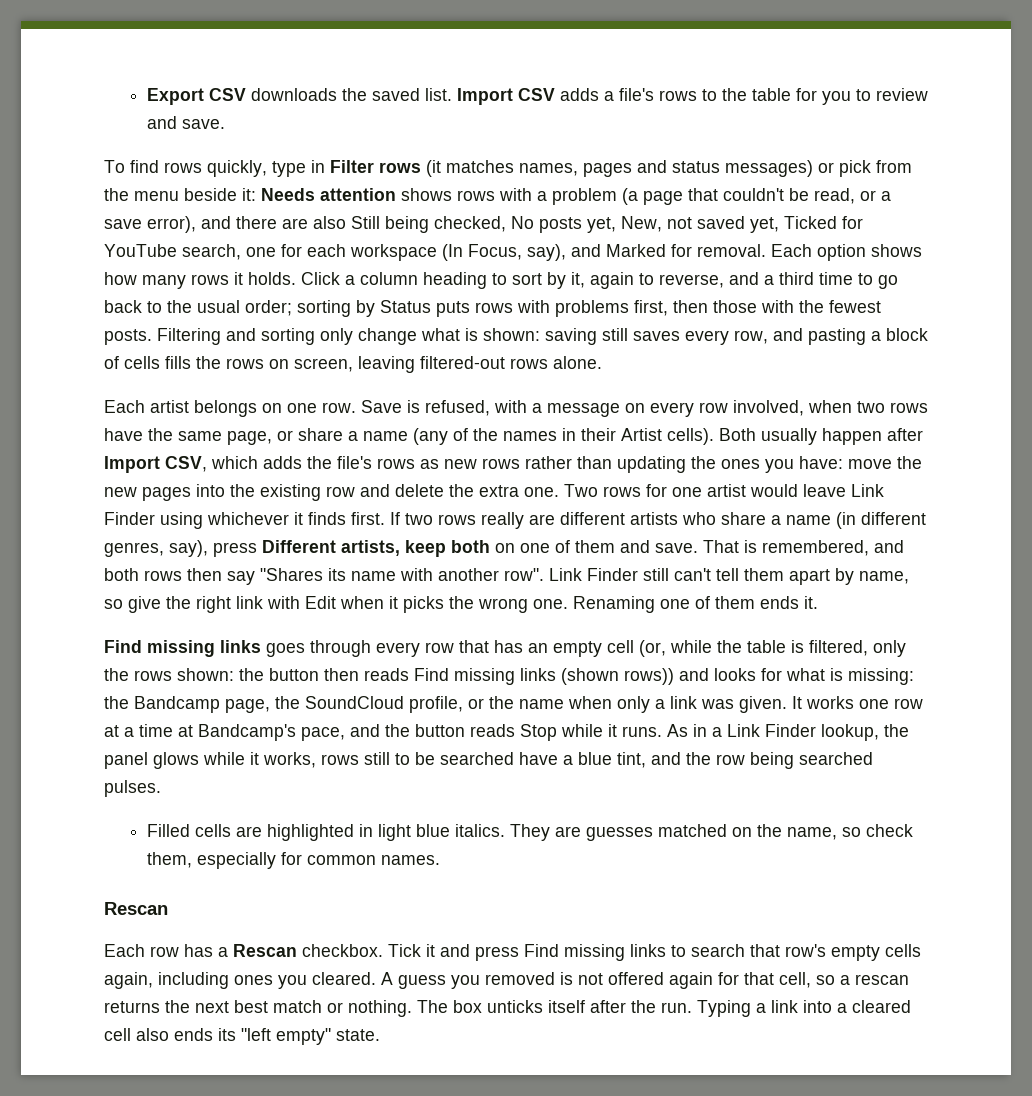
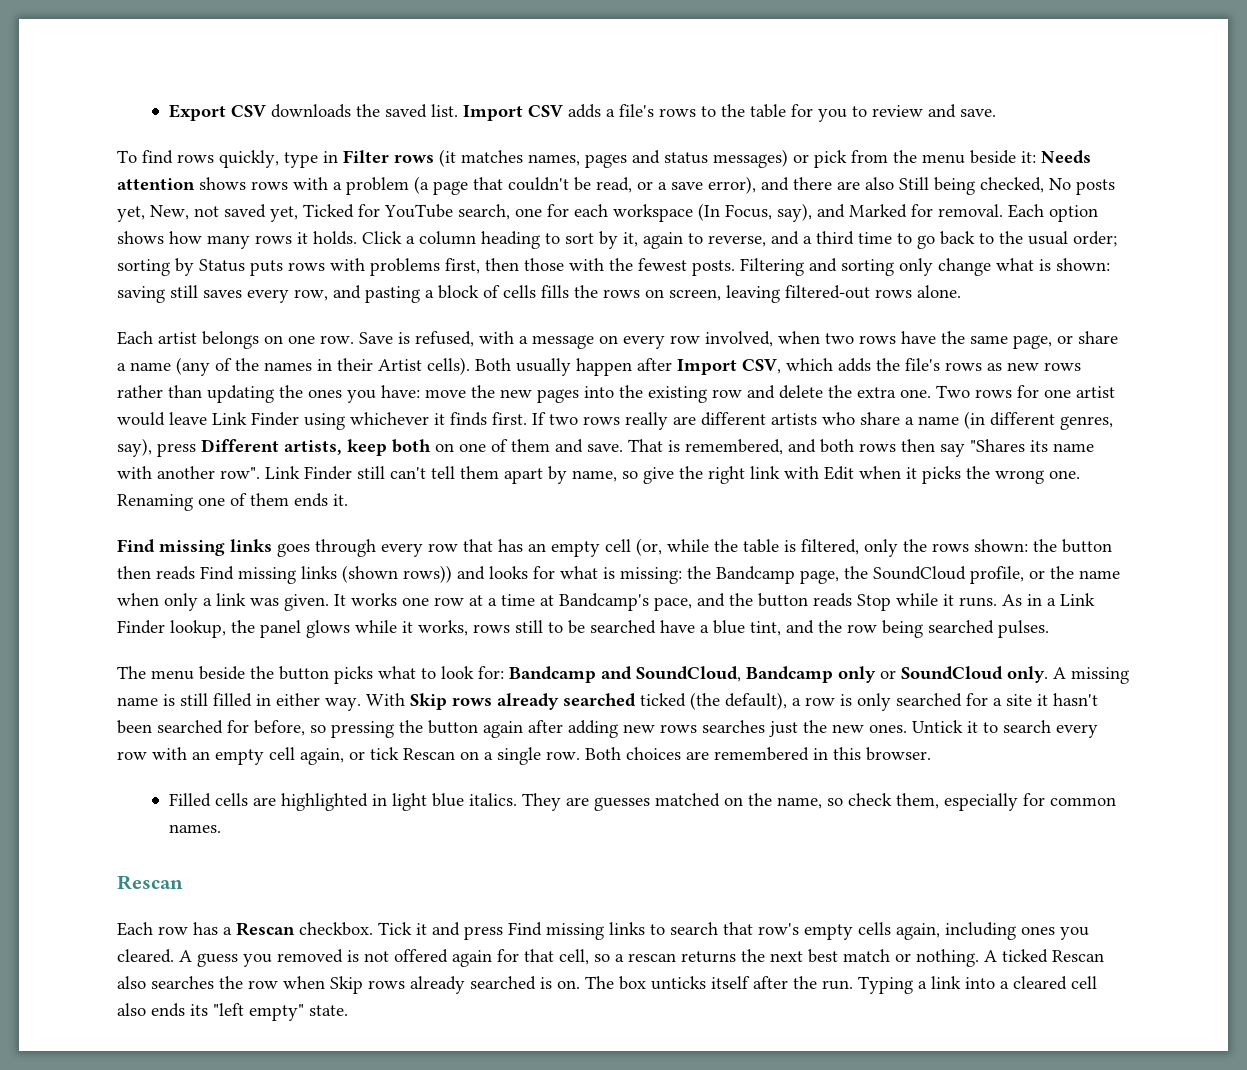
(161, 788) none -> [117,666,1129,684] [117,692,1098,711] [117,720,1098,738] [117,747,931,765] // The menu beside the button picks what to look for: Bandcamp and SoundCloud, Bandcamp only or SoundCloud only. A missing name is still filled in either way. With Skip rows already searched ticked (the default), a row is only searched for a site it hasn't been searched for before, so pressing the button again after adding new rows searches just the new ones. Untick it to search every row with an empty cell again, or tick Rescan on a single row. Both choices are remembered in this browser.
(412, 1008) none -> [984,949,1104,963] [117,976,580,994] A ticked Rescan also searches the row when Skip rows already searched is on.

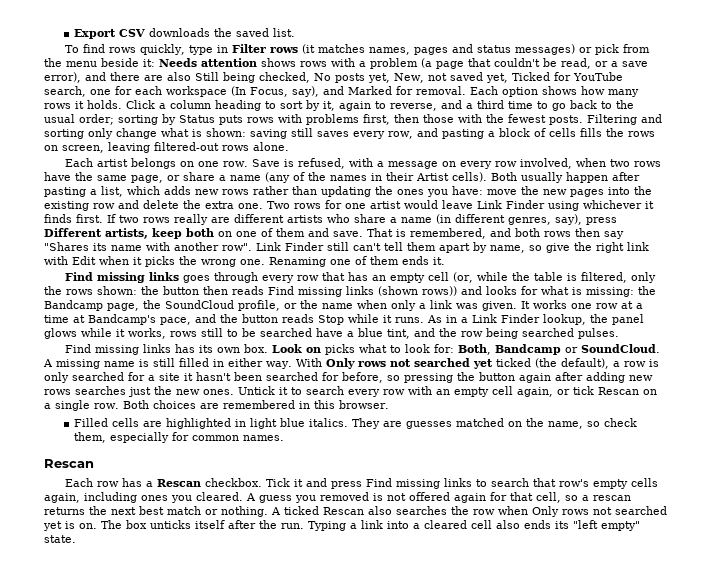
[462,104,996,122] Import CSV adds a file's rows to the table for you to review and save. -> (295, 32) none
[677,358,1002,375] Import CSV, which adds the file's rows as -> [44,186,191,197] pasting a list, which adds
[117,666,329,680] The menu beside the button -> [64,344,321,355] Find missing links has its own box. Look on
[509,666,1048,683] Bandcamp and SoundCloud, Bandcamp only or SoundCloud only. -> [457,344,660,355] Both, Bandcamp or SoundCloud.
[410,693,636,710] Skip rows already searched -> [325,358,493,369] Only rows not searched yet
[330,976,536,994] Skip rows already searched -> [532,506,667,517] [43,521,62,531] Only rows not searched yet

